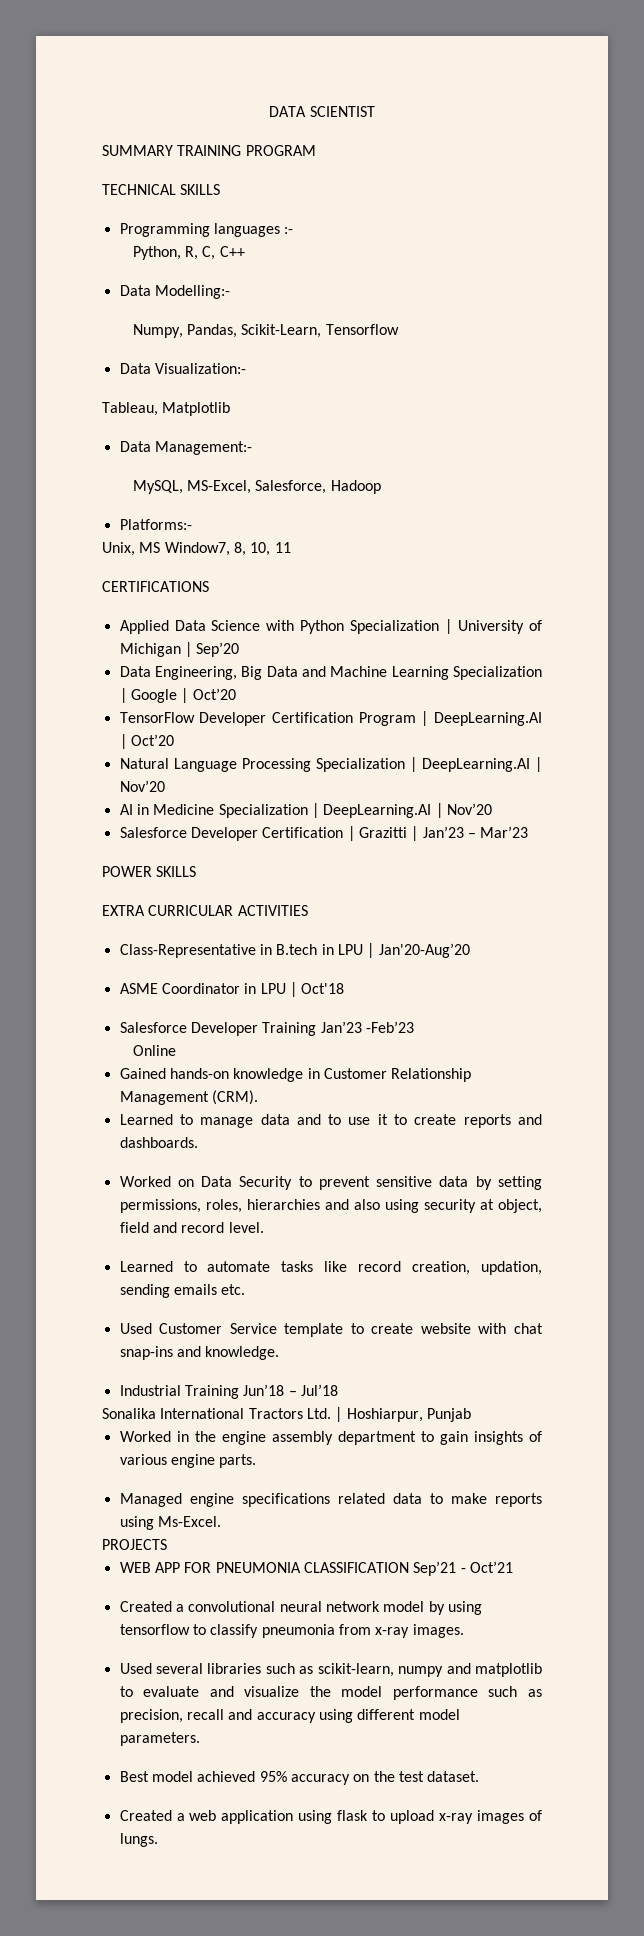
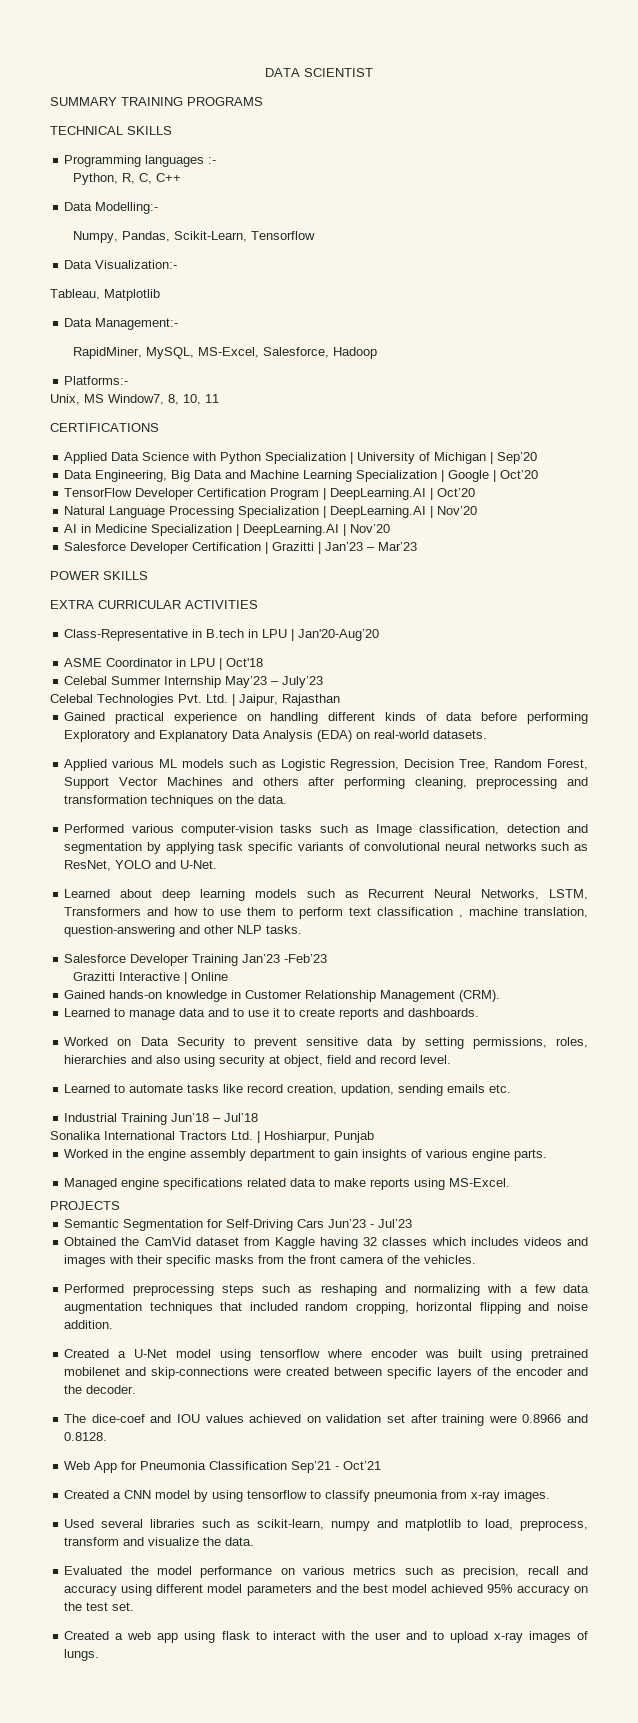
[245,145,316,156] PROGRAM -> [187,97,263,106] PROGRAMS
(252, 448) none -> [72,347,142,359] RapidMiner,
(345, 988) none -> [64,676,324,688] [50,694,340,706] [64,712,588,724] [64,730,488,742] [64,759,588,771] [64,777,588,789] [64,795,288,807] [64,824,589,836] [64,842,588,854] [64,860,218,871] [64,889,588,901] [64,907,589,919] [64,925,303,937] // Celebal Summer Internship May’23 – July’23 // Celebal Technologies Pvt. Ltd. | Jaipur, Rajasthan // Gained practical experience on handling different kinds of data before performing Exploratory and Explanatory Data Analysis (EDA) on real-world datasets. // Applied various ML models such as Logistic Regression, Decision Tree, Random Forest, Support Vector Machines and others after performing cleaning, preprocessing and transformation techniques on the data. // Performed various computer-vision tasks such as Image classification, detection and segmentation by applying task specific variants of convolutional neural networks such as ResNet, YOLO and U-Net. // Learned about deep learning models such as Recurrent Neural Networks, LSTM, Transformers and how to use them to perform text classification , machine translation, question-answering and other NLP tasks.
(414, 1027) none -> [72,972,187,984] Grazitti Interactive |
[119,1323,543,1337] [119,1346,280,1360] // Used Customer Service template to create website with chat snap-ins and knowledge. -> (512, 1088) none
[157,1516,221,1527] Ms-Excel. -> [449,1178,511,1187] MS-Excel.
[119,1562,409,1573] WEB APP FOR PNEUMONIA CLASSIFICATION -> [64,1219,413,1231] [64,1237,588,1249] [64,1255,477,1267] [64,1284,589,1296] [64,1302,589,1314] [64,1320,114,1329] [64,1349,589,1361] [64,1367,589,1379] [64,1385,137,1394] [64,1414,589,1426] [64,1432,108,1441] [64,1461,288,1473] Semantic Segmentation for Self-Driving Cars Jun’23 - Jul’23 // Obtained the CamVid dataset from Kaggle having 32 classes which includes videos and images with their specific masks from the front camera of the vehicles. // Performed preprocessing steps such as reshaping and normalizing with a few data augmentation techniques that included random cropping, horizontal flipping and noise addition. // Created a U-Net model using tensorflow where encoder was built using pretrained mobilenet and skip-connections were created between specific layers of the encoder and the decoder. // The dice-coef and IOU values achieved on validation set after training were 0.8966 and 0.8128. // Web App for Pneumonia Classification
[188,1601,380,1612] convolutional neural network -> [124,1490,152,1499] CNN
[143,1686,478,1700] evaluate and visualize the model performance -> [485,1519,589,1531] [64,1537,255,1546] [64,1566,397,1578] load, preprocess, transform and visualize the data. // Evaluated the model performance on various metrics
[119,1732,200,1746] [119,1771,149,1782] parameters. // Best -> [246,1584,388,1596] parameters and the best
[427,1771,480,1782] dataset. -> [112,1602,135,1611] set.
[221,1810,294,1824] application -> [157,1633,179,1643] app
(386, 1815) none -> [272,1631,444,1640] interact with the user and to

